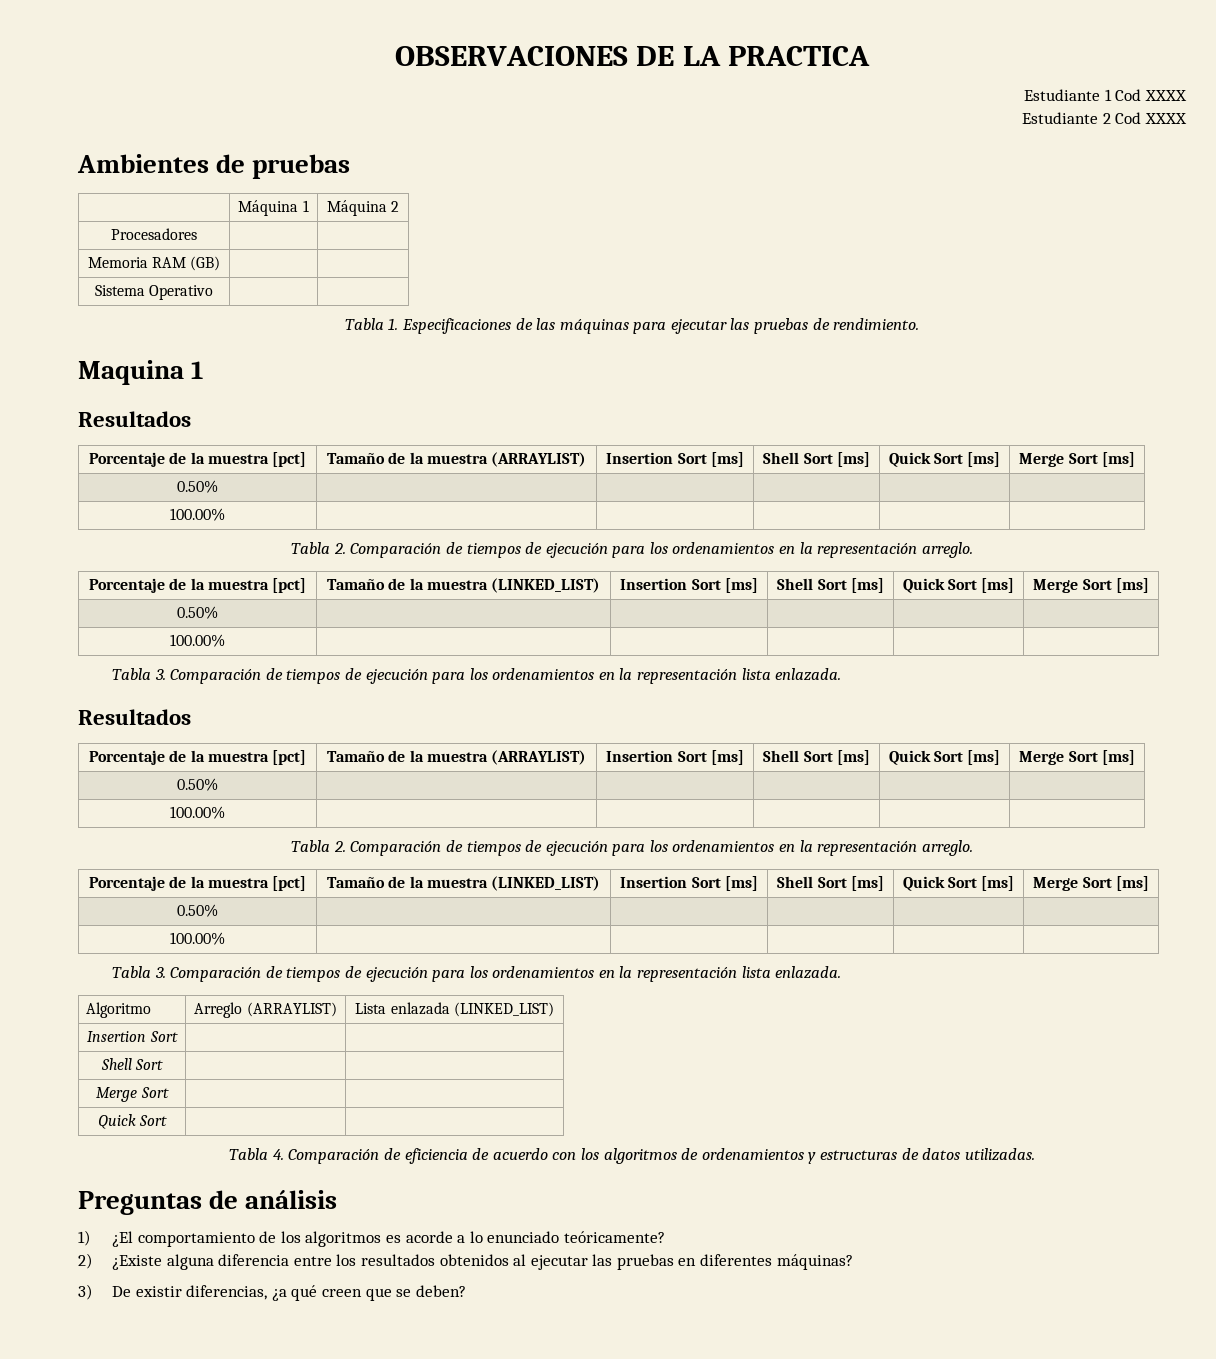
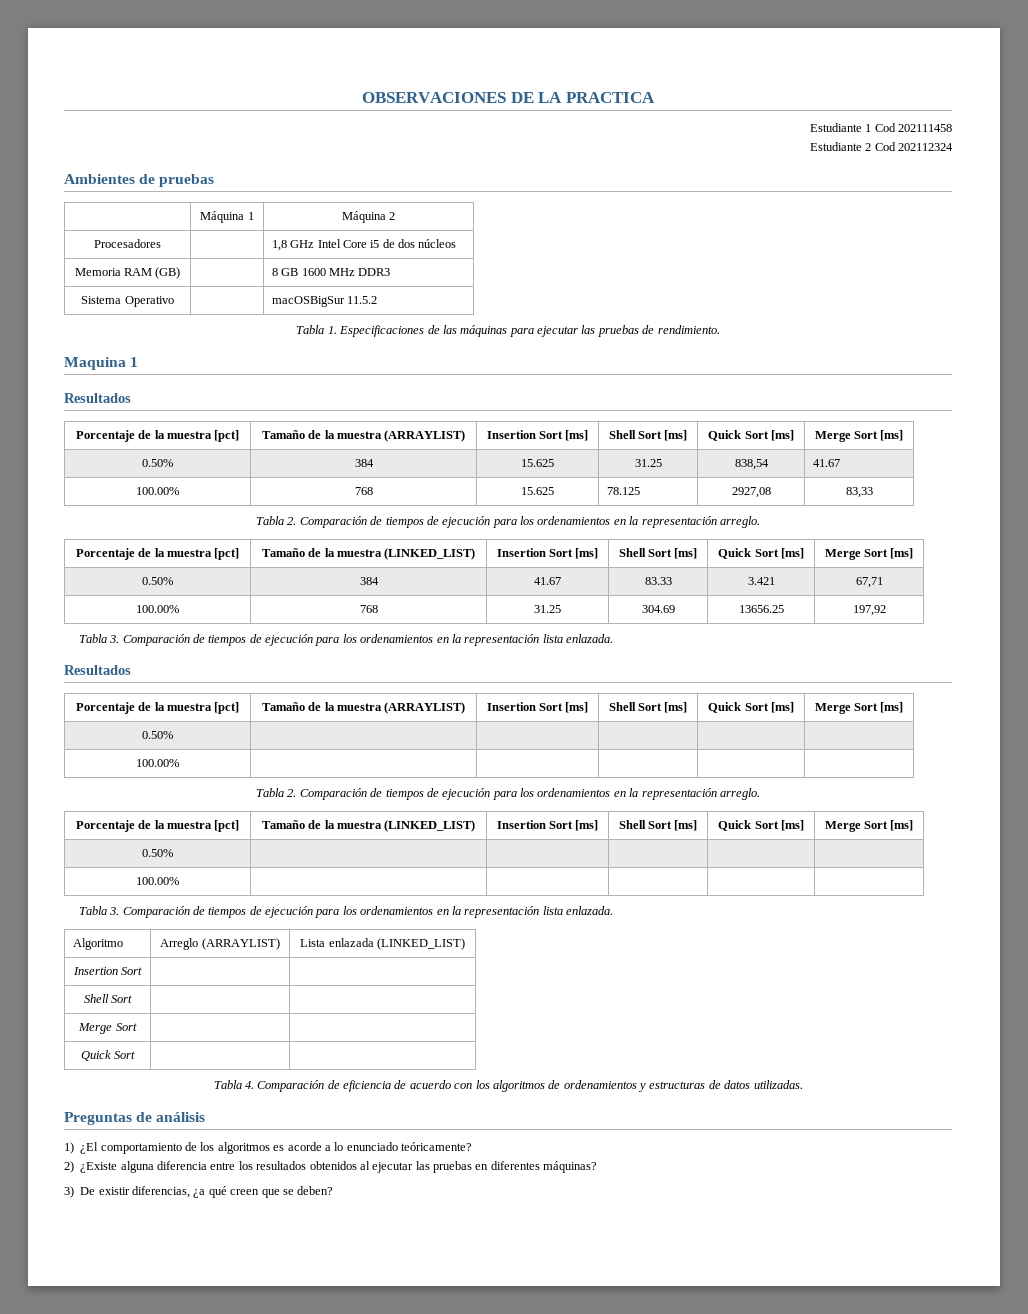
[1144,90,1187,101] XXXX -> [898,124,952,132] 202111458
[1144,113,1187,124] XXXX -> [898,143,953,151] 202112324
[87,256,221,271] // Memoria RAM (GB) | | -> [271,239,457,251] [74,267,181,279] [271,268,391,276] 1,8 GHz Intel Core i5 de dos núcleos // Memoria RAM (GB) | | 8 GB 1600 MHz DDR3
(214, 292) none -> [271,296,378,307] macOSBigSur 11.5.2
[170,508,225,521] | | | | // 100.00% | | | | | -> [354,459,374,467] [521,459,554,467] [634,459,662,467] [734,459,769,470] [812,459,840,467] [136,487,179,495] [354,487,373,495] [521,487,554,495] [606,487,640,495] [731,487,771,498] [845,487,873,498] 384 | 15.625 | 31.25 | 838,54 | 41.67 // 100.00% | 768 | 15.625 | 78.125 | 2927,08 | 83,33
[170,634,225,647] | | | | // 100.00% | | | | | -> [359,577,379,585] [534,577,561,585] [644,577,672,585] [747,577,775,585] [855,577,883,588] [136,605,179,613] [359,605,378,613] [534,605,561,613] [641,605,675,613] [738,605,784,613] [852,605,886,616] 384 | 41.67 | 83.33 | 3.421 | 67,71 // 100.00% | 768 | 31.25 | 304.69 | 13656.25 | 197,92

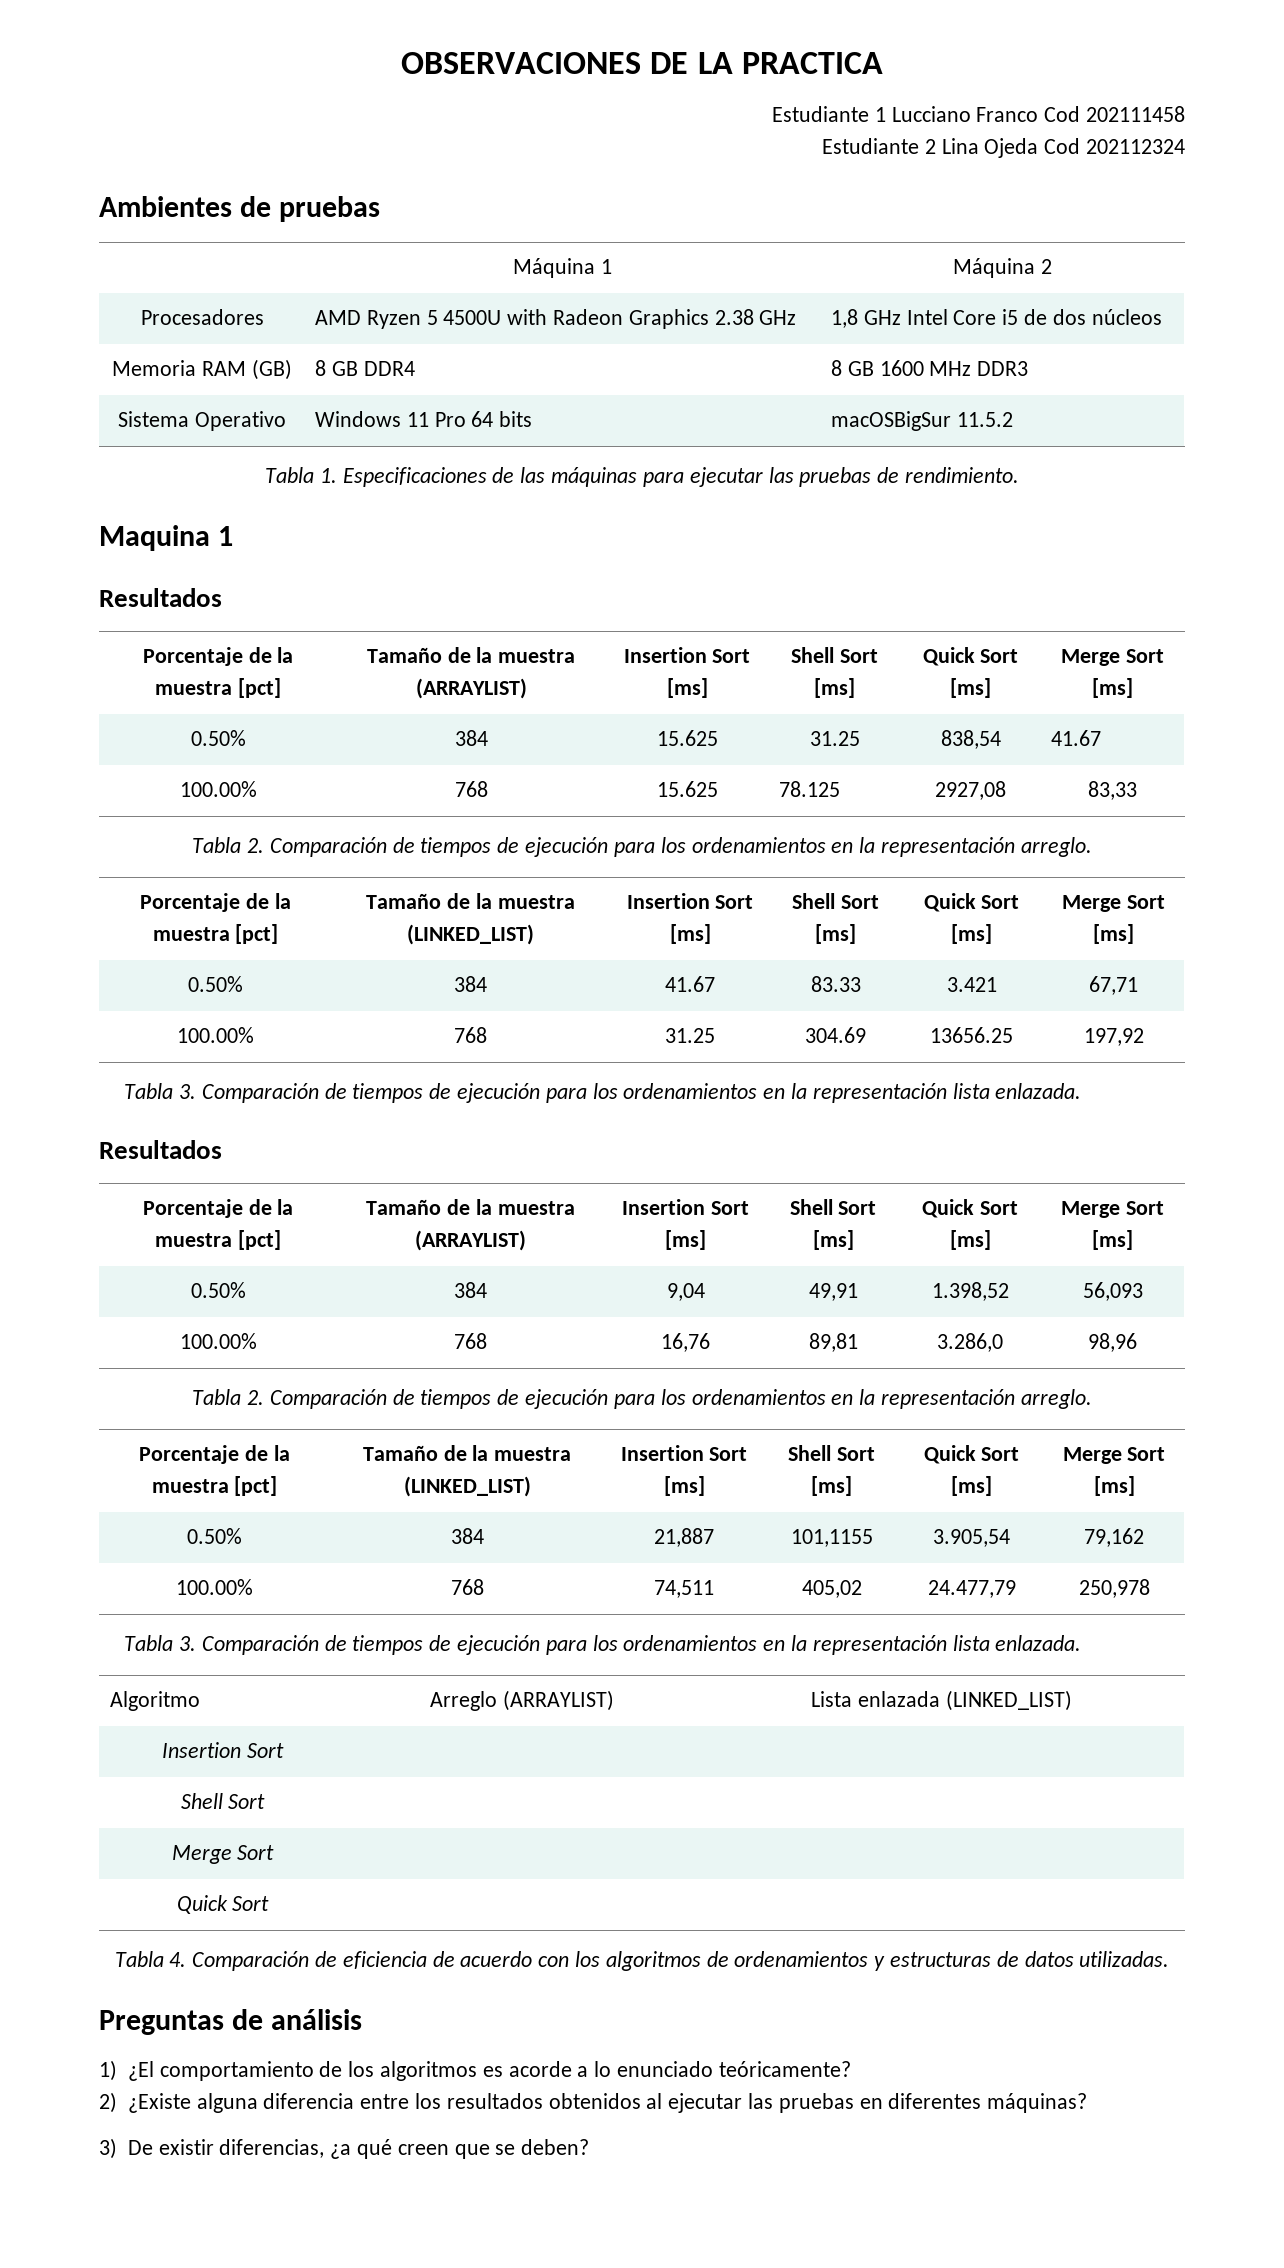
(872, 128) none -> [891,106,1039,122] Lucciano Franco
(872, 147) none -> [941,138,1039,158] Lina Ojeda
(161, 243) none -> [314,309,797,329] AMD Ryzen 5 4500U with Radeon Graphics 2.38 GHz
(181, 273) none -> [314,360,415,376] 8 GB DDR4
(174, 301) none -> [314,411,533,427] Windows 11 Pro 64 bits
[136,759,179,767] | | | | // 100.00% | | | | | -> [454,1282,487,1298] [666,1283,705,1301] [808,1283,858,1301] [931,1282,1009,1301] [1082,1282,1143,1301] [179,1333,257,1349] [454,1333,487,1349] [661,1333,711,1352] [808,1333,858,1352] [937,1333,1004,1352] [1088,1333,1137,1352] 384 | 9,04 | 49,91 | 1.398,52 | 56,093 // 100.00% | 768 | 16,76 | 89,81 | 3.286,0 | 98,96
[136,877,179,885] | | | | // 100.00% | | | | | -> [450,1528,484,1544] [654,1528,715,1547] [790,1529,873,1547] [933,1529,1011,1547] [1084,1528,1144,1547] [176,1579,253,1595] [450,1579,484,1595] [654,1580,715,1598] [801,1580,862,1598] [927,1580,1016,1598] [1078,1579,1150,1598] 384 | 21,887 | 101,1155 | 3.905,54 | 79,162 // 100.00% | 768 | 74,511 | 405,02 | 24.477,79 | 250,978

